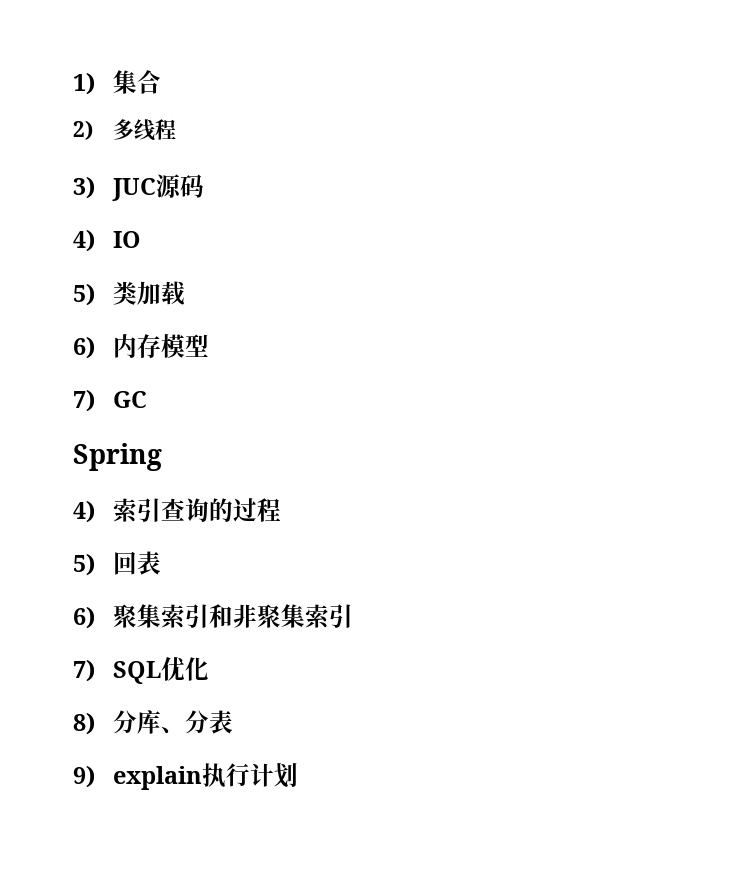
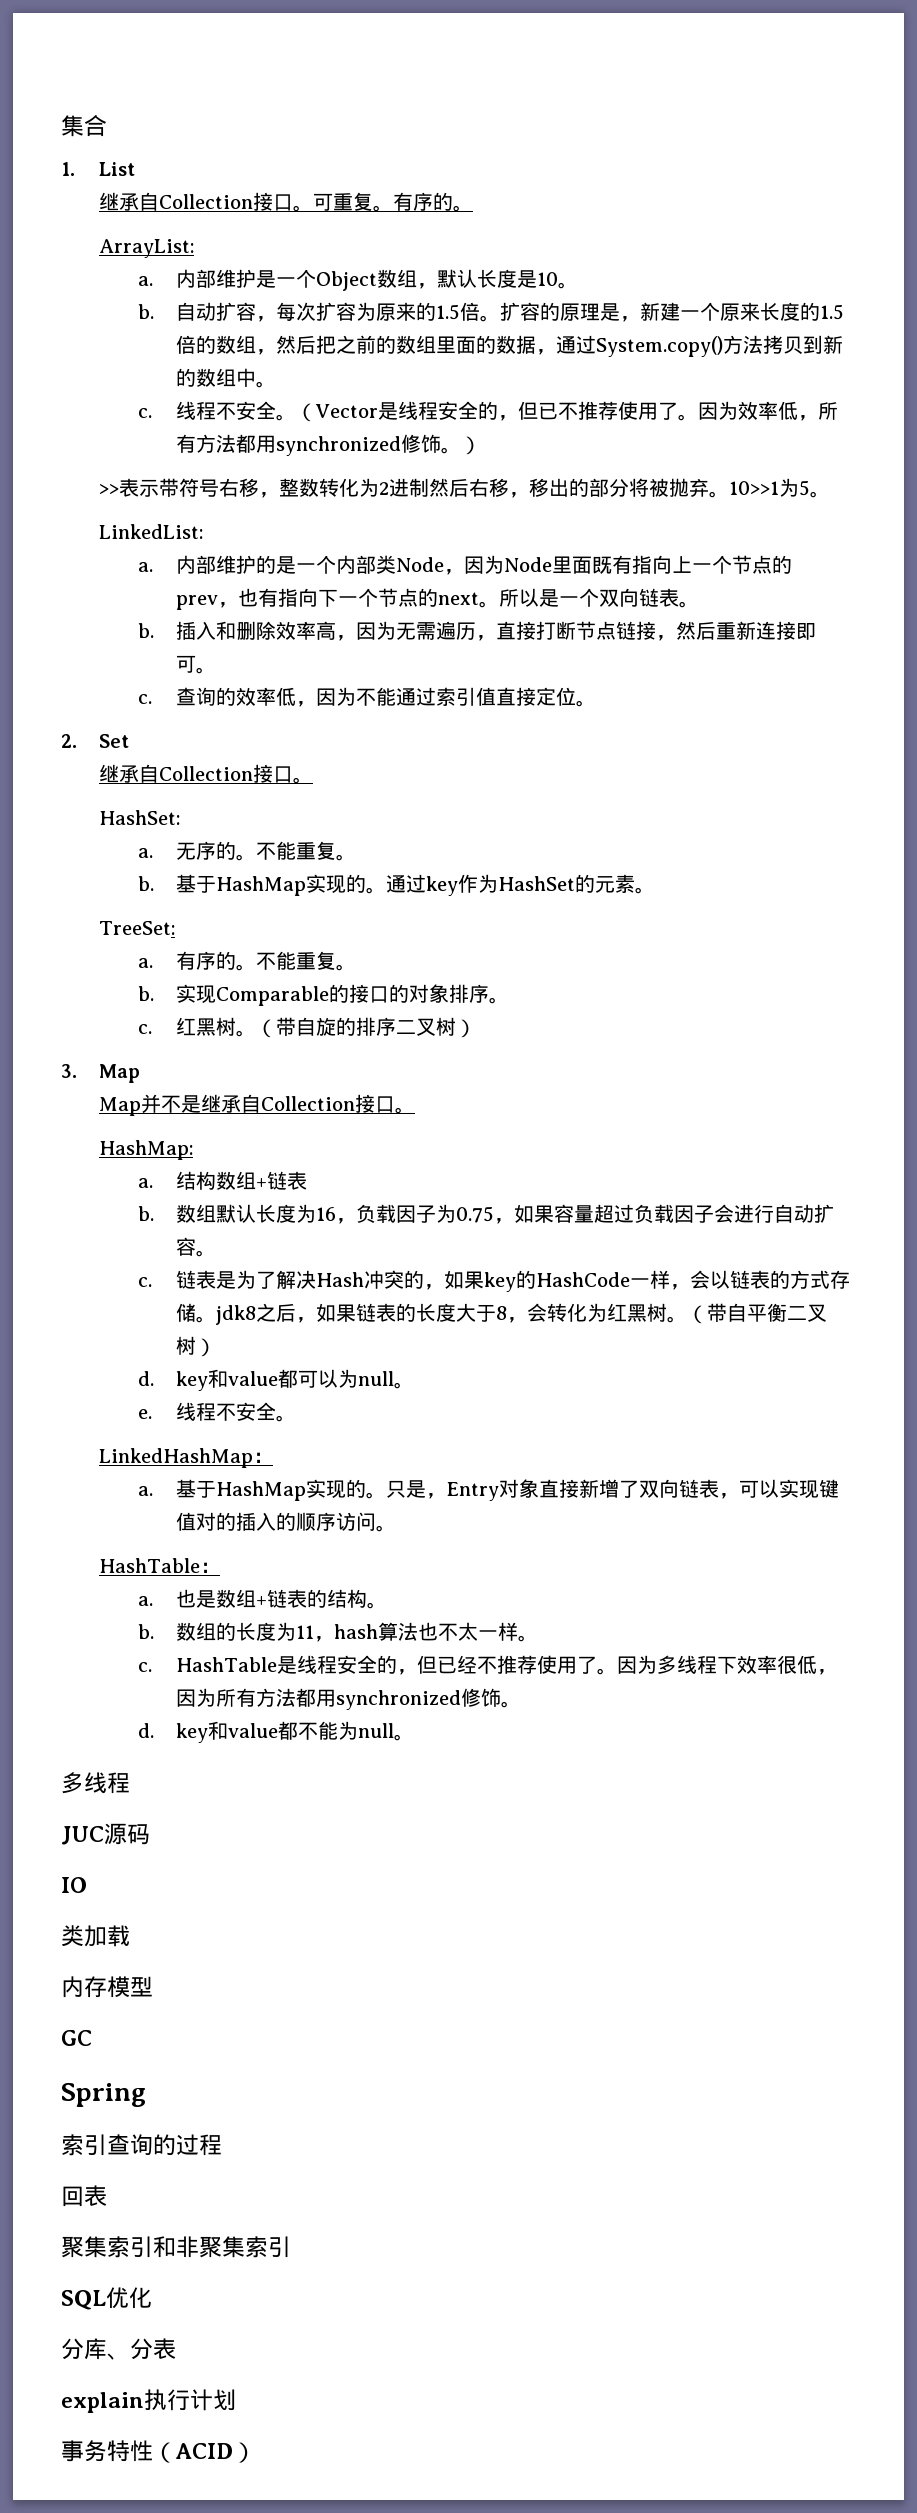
[73,72,95,95] 1) -> (61, 126) none
[73,120,93,140] 2) -> [61,162,136,176] [99,192,474,212] [99,239,195,258] [137,269,578,291] [137,302,844,322] [175,335,843,357] [175,368,276,388] [137,401,838,422] [175,434,481,456] [99,478,831,498] [99,524,204,539] [137,555,792,575] [175,588,699,610] [137,621,816,641] [175,655,216,674] [137,687,596,707] [61,734,130,748] [99,764,314,784] [99,810,181,825] [137,841,356,861] [137,874,655,896] [99,921,176,935] [137,951,356,971] [137,984,509,1006] [137,1017,476,1038] [61,1064,141,1083] [99,1094,416,1116] [99,1140,194,1160] [137,1171,307,1190] [137,1204,834,1224] [175,1237,216,1257] [137,1270,850,1292] [175,1303,827,1325] [175,1336,216,1357] [137,1369,414,1391] [137,1402,296,1422] [99,1448,274,1468] [137,1479,839,1501] [175,1512,396,1532] [99,1558,221,1573] [137,1589,387,1609] [137,1622,538,1642] [137,1655,837,1675] [175,1688,521,1710] [137,1721,414,1743] 1. List // 继承自Collection接口。可重复。有序的。 // ArrayList: // a.内部维护是一个Object数组，默认长度是10。 // b.自动扩容，每次扩容为原来的1.5倍。扩容的原理是，新建一个原来长度的1.5倍的数组，然后把之前的数组里面的数据，通过System.copy()方法拷贝到新的数组中。 // c.线程不安全。（Vector是线程安全的，但已不推荐使用了。因为效率低，所有方法都用synchronized修饰。） // >>表示带符号右移，整数转化为2进制然后右移，移出的部分将被抛弃。10>>1为5。 // LinkedList: // a.内部维护的是一个内部类Node，因为Node里面既有指向上一个节点的prev，也有指向下一个节点的next。所以是一个双向链表。 // b.插入和删除效率高，因为无需遍历，直接打断节点链接，然后重新连接即可。 // c.查询的效率低，因为不能通过索引值直接定位。 // 2. Set // 继承自Collection接口。 // HashSet: // a.无序的。不能重复。 // b.基于HashMap实现的。通过key作为HashSet的元素。 // TreeSet: // a.有序的。不能重复。 // b.实现Comparable的接口的对象排序。 // c.红黑树。（带自旋的排序二叉树） // 3. Map // Map并不是继承自Collection接口。 // HashMap: // a.结构数组+链表 // b.数组默认长度为16，负载因子为0.75，如果容量超过负载因子会进行自动扩容。 // c.链表是为了解决Hash冲突的，如果key的HashCode一样，会以链表的方式存储。jdk8之后，如果链表的长度大于8，会转化为红黑树。（带自平衡二叉树） // d. key和value都可以为null。 // e.线程不安全。 // LinkedHashMap： // a.基于HashMap实现的。只是，Entry对象直接新增了双向链表，可以实现键值对的插入的顺序访问。 // HashTable： // a.也是数组+链表的结构。 // b.数组的长度为11，hash算法也不太一样。 // c. HashTable是线程安全的，但已经不推荐使用了。因为多线程下效率很低，因为所有方法都用synchronized修饰。 // d. key和value都不能为null。 //
[73,176,95,199] 3) -> (130, 1783) none
[73,229,95,252] 4) -> (150, 1834) none
[73,283,95,306] 5) -> (87, 1885) none
[73,336,95,359] 6) -> (130, 1936) none
[73,389,95,412] 7) -> (153, 1986) none
[73,500,95,523] 4) -> (146, 2095) none
[73,553,95,576] 5) -> (222, 2145) none
[73,606,95,629] 6) -> (107, 2195) none
[73,659,95,682] 7) -> (291, 2247) none
[73,712,95,735] 8) -> (152, 2298) none
[73,765,95,788] 9) -> (176, 2348) none
(298, 775) none -> [61,2440,256,2463] // 事务特性（ACID）

